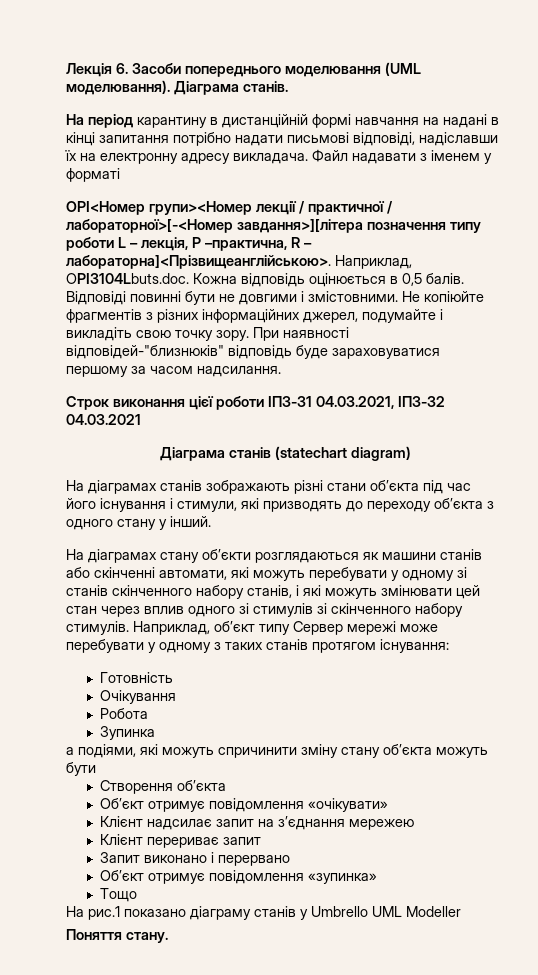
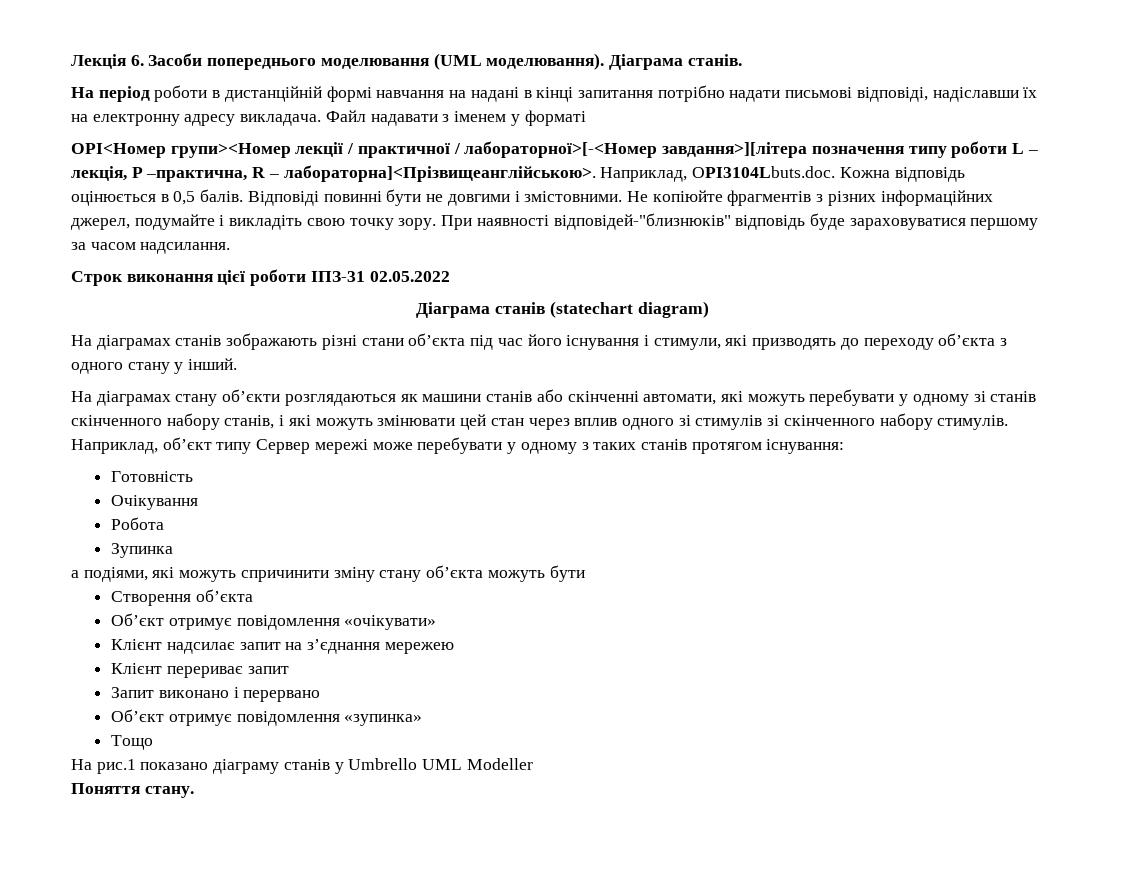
[137,117,207,128] карантину -> [154,85,208,102] роботи
[316,396,445,409] [66,414,141,425] 04.03.2021, ІПЗ-32 04.03.2021 -> [369,271,450,282] 02.05.2022

